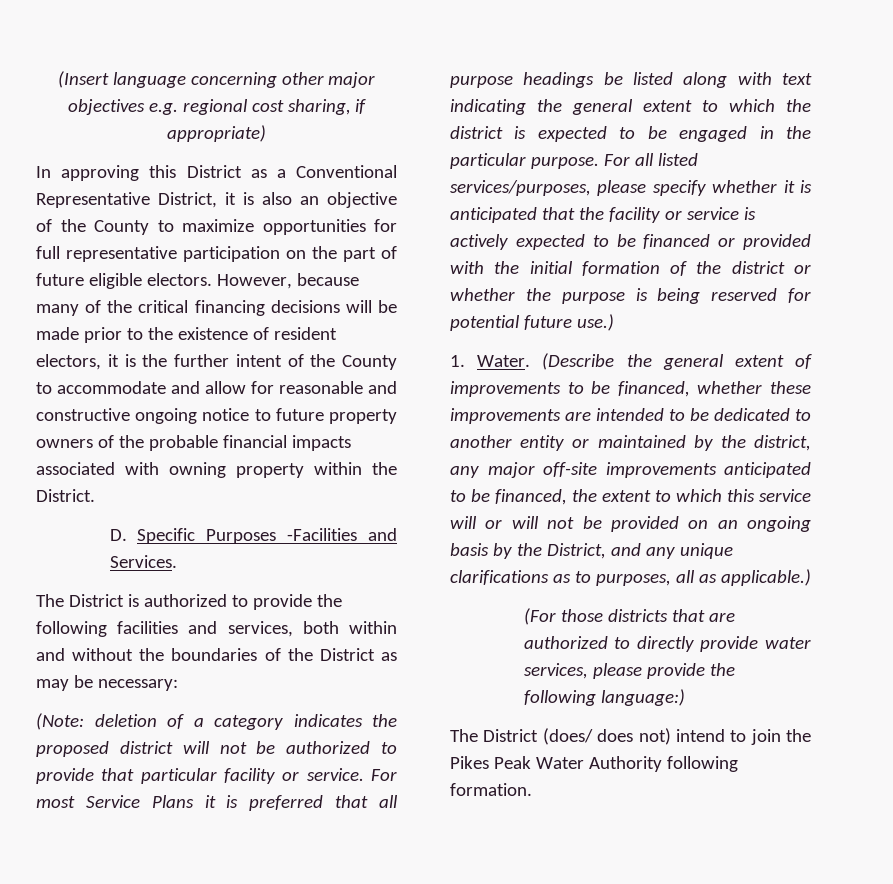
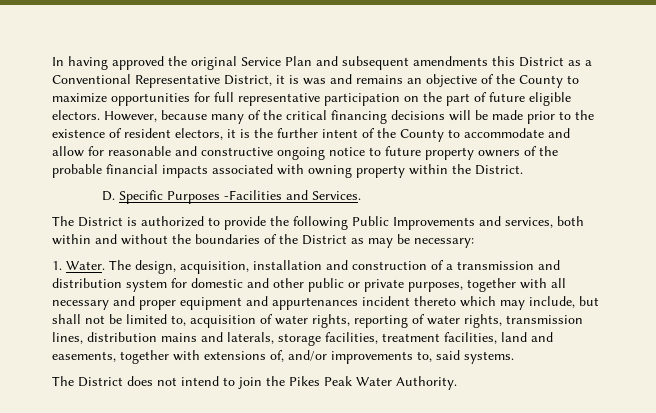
[57,71,376,88] [67,99,367,115] [167,125,266,142] [36,165,140,181] (Insert language concerning other major objectives e.g. regional cost sharing, if appropriate) // In approving -> [52,56,488,70] In having approved the original Service Plan and subsequent amendments
[262,192,292,205] also -> [303,74,403,85] was and remains
[117,621,179,634] facilities -> [352,216,475,230] Public Improvements
[36,713,397,730] [36,741,397,757] [36,768,397,784] [36,795,399,811] [450,72,812,88] [450,99,811,115] [450,126,811,142] [450,153,698,169] [450,180,812,196] [450,207,756,223] [450,234,811,250] [450,261,811,276] [450,288,811,304] [450,314,614,331] [450,353,812,370] [450,381,811,397] [450,408,811,424] [450,435,811,451] [450,462,811,478] [450,489,811,505] [450,516,811,532] [450,543,733,559] [450,569,811,586] [523,608,735,625] [523,636,811,652] [523,663,735,679] [523,689,685,706] [450,728,671,745] (Note: deletion of a category indicates the proposed district will not be authorized to provide that particular facility or service. For most Service Plans it is preferred that all purpose headings be listed along with text indicating the general extent to which the district is expected to be engaged in the particular purpose. For all listed services/purposes, please specify whether it is anticipated that the facility or service is actively expected to be financed or provided with the initial formation of the district or whether the purpose is being reserved for potential future use.) // 1. Water. (Describe the general extent of improvements to be financed, whether these improvements are intended to be dedicated to another entity or maintained by the district, any major off-site improvements anticipated to be financed, the extent to which this service will or will not be provided on an ongoing basis by the District, and any unique clarifications as to purposes, all as applicable.) // (For those districts that are authorized to directly provide water services, please provide the following language:) // The District (does/ does not) -> [52,260,560,274] [52,278,566,292] [52,296,599,310] [52,314,583,328] [52,332,553,346] [52,350,514,364] [52,376,177,387] 1. Water. The design, acquisition, installation and construction of a transmission and distribution system for domestic and other public or private purposes, together with all necessary and proper equipment and appurtenances incident thereto which may include, but shall not be limited to, acquisition of water rights, reporting of water rights, transmission lines, distribution mains and laterals, storage facilities, treatment facilities, land and easements, together with extensions of, and/or improvements to, said systems. // The District does not
[588,756,738,772] [450,783,532,796] Authority following formation. -> [396,376,457,390] Authority.

